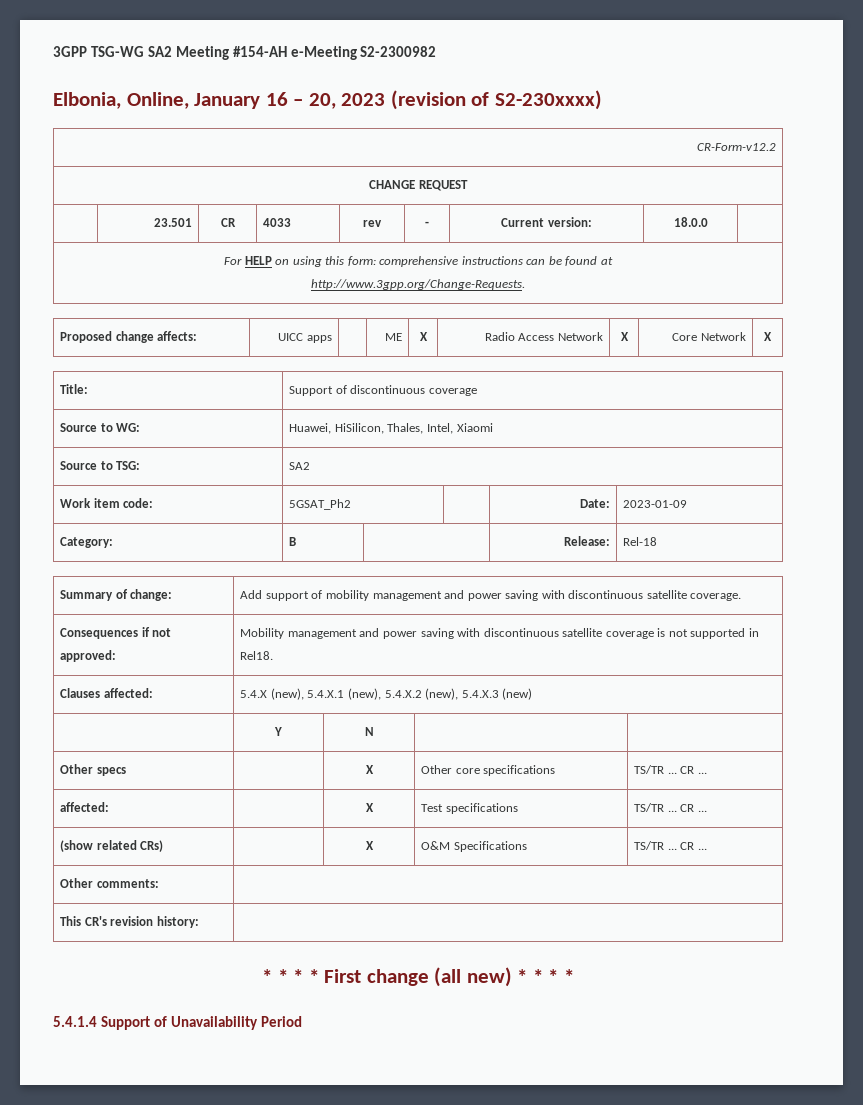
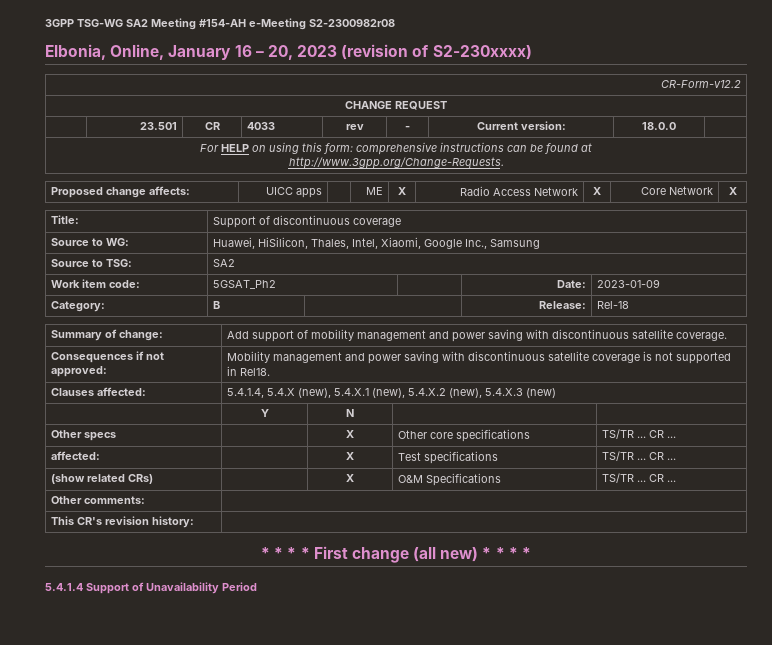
[360,46,437,57] S2-2300982 -> [309,19,395,27] S2-2300982r08
[456,423,493,432] Xiaomi -> [381,237,541,249] Xiaomi, Google Inc., Samsung
(153, 693) none -> [227,388,265,398] 5.4.1.4,

